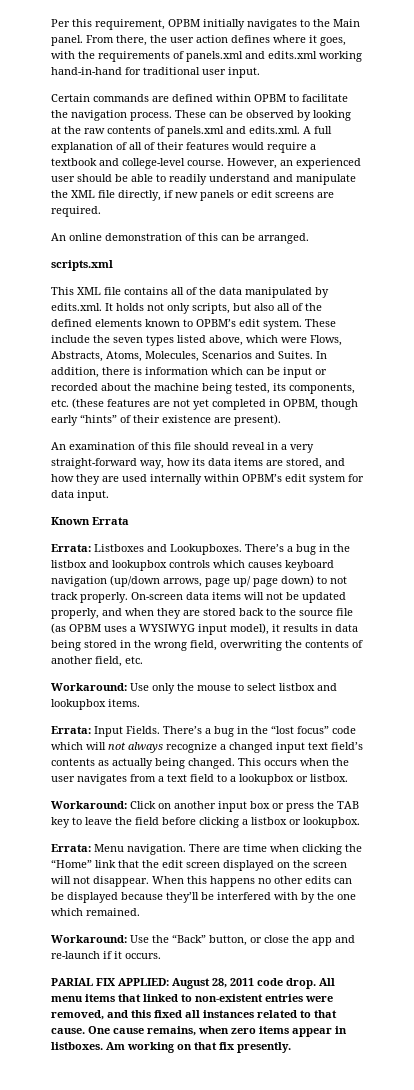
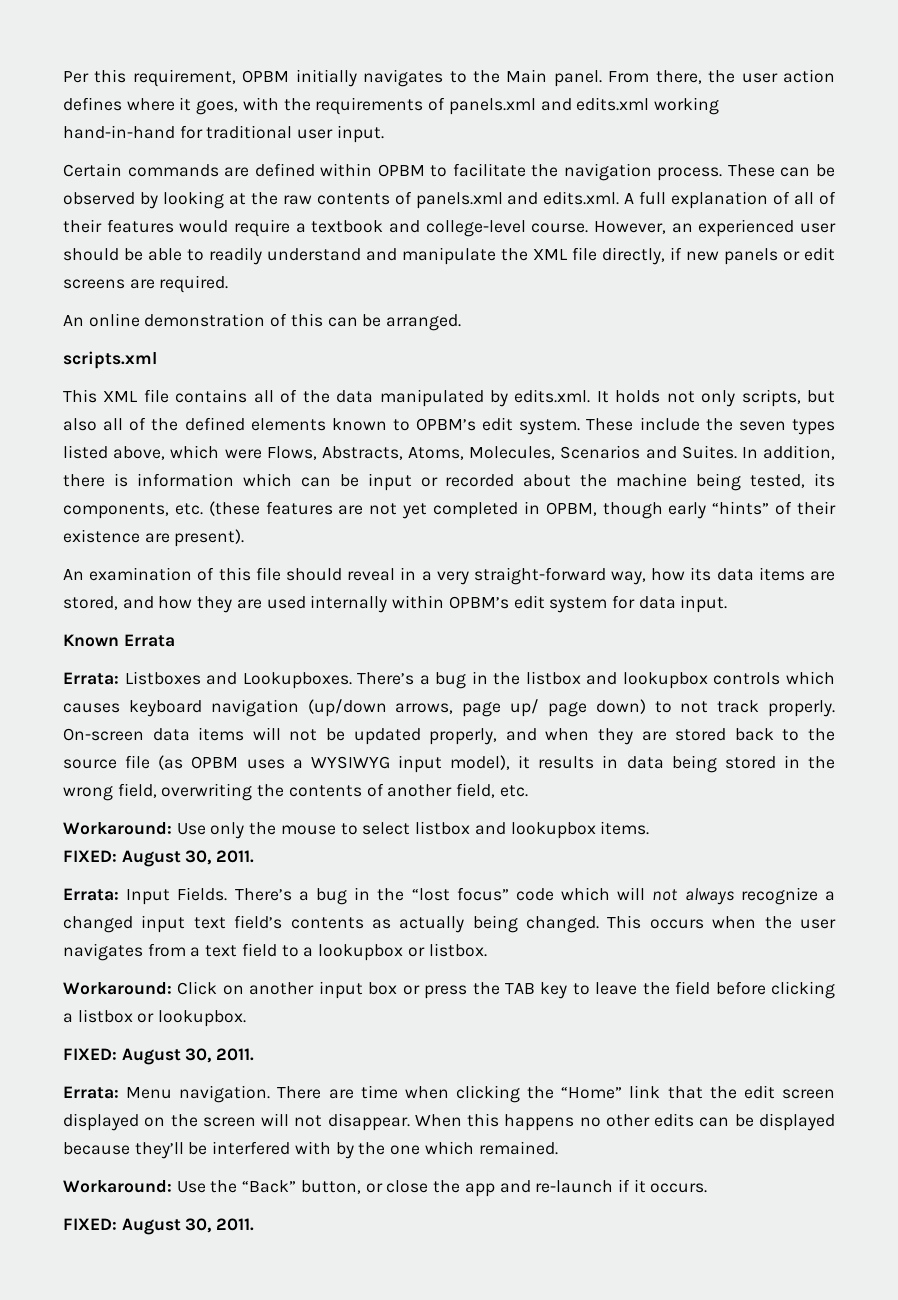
(140, 703) none -> [63,850,255,867] // FIXED: August 30, 2011.
(360, 822) none -> [63,1048,255,1065] // FIXED: August 30, 2011.
[51,978,335,989] [51,994,333,1002] [51,1010,337,1020] [51,1026,347,1037] [51,1042,291,1053] PARIAL FIX APPLIED: August 28, 2011 code drop. All menu items that linked to non-existent entries were removed, and this fixed all instances related to that cause. One cause remains, when zero items appear in listboxes. Am working on that fix presently. -> [63,1218,255,1235] FIXED: August 30, 2011.

